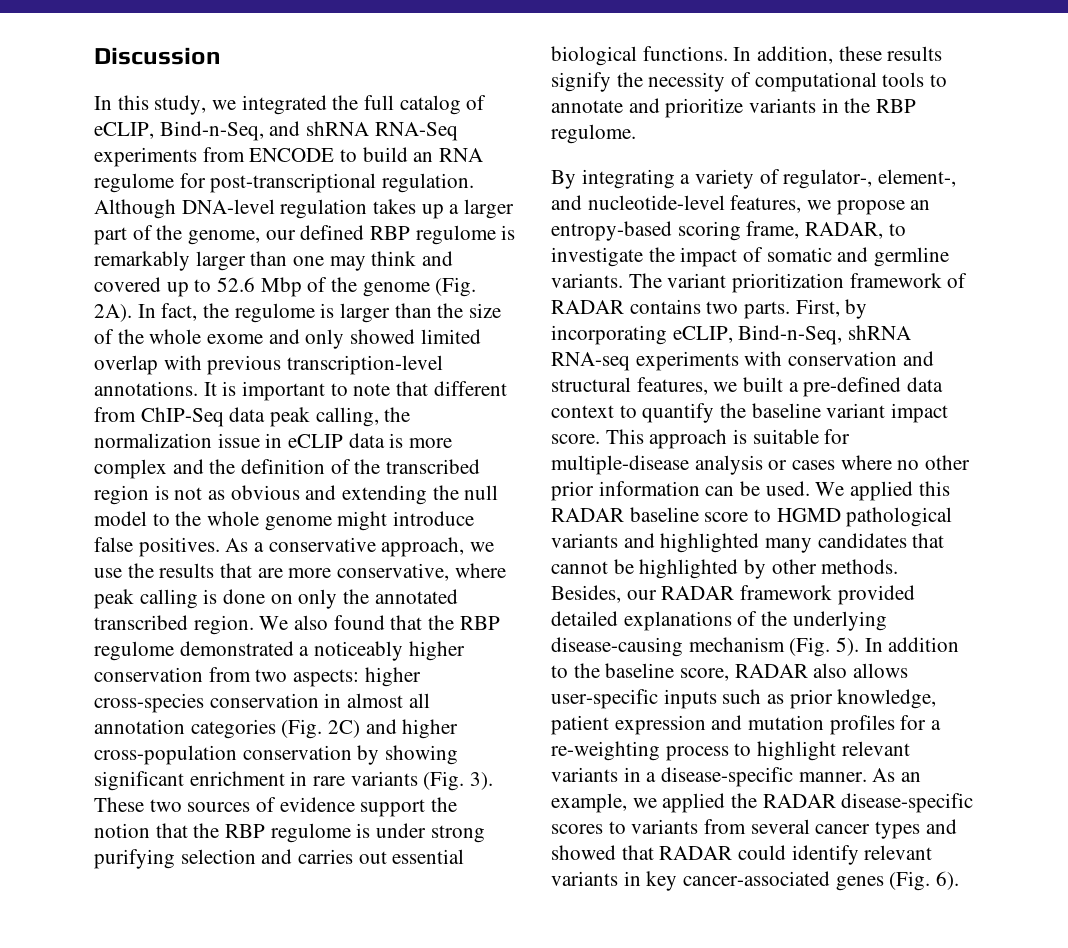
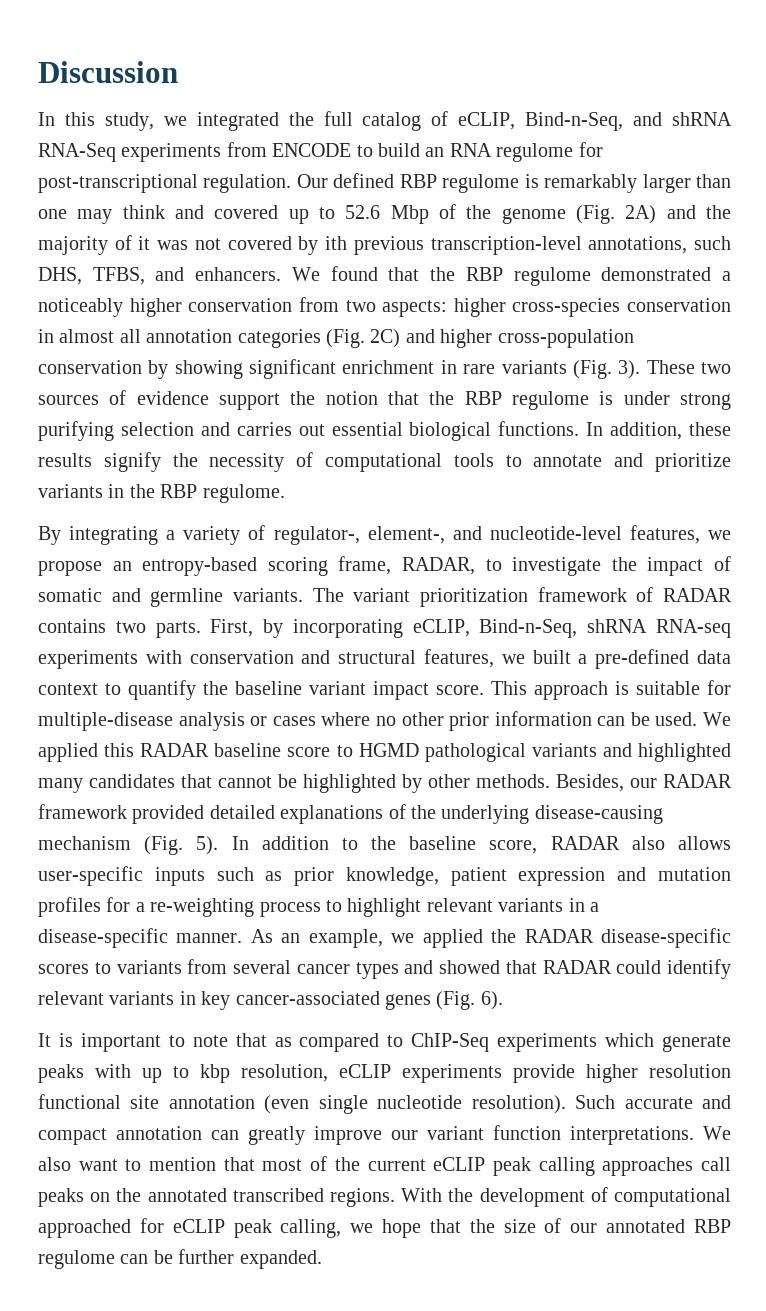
[94,199,515,219] [94,225,296,245] Although DNA-level regulation takes up a larger part of the genome, our -> [296,174,328,188] Our
[94,303,502,323] [94,329,481,349] [94,355,444,375] [94,381,507,401] [94,407,411,427] [94,433,453,448] [94,459,481,479] [94,485,499,505] [94,511,475,531] [94,537,495,557] [94,563,506,581] [94,589,458,609] [94,615,329,635] 2A). In fact, the regulome is larger than the size of the whole exome and only showed limited overlap with previous transcription-level annotations. It is important to note that different from ChIP-Seq data peak calling, the normalization issue in eCLIP data is more complex and the definition of the transcribed region is not as obvious and extending the null model to the whole genome might introduce false positives. As a conservative approach, we use the results that are more conservative, where peak calling is done on only the annotated transcribed region. We also -> [625,205,731,224] [38,235,732,255] [38,267,320,285] 2A) and the majority of it was not covered by ith previous transcription-level annotations, such DHS, TFBS, and enhancers. We
(960, 880) none -> [38,1033,731,1052] [38,1064,731,1083] [38,1094,732,1114] [38,1125,731,1145] [38,1156,731,1176] [38,1187,731,1207] [38,1218,731,1238] [38,1249,322,1269] // It is important to note that as compared to ChIP-Seq experiments which generate peaks with up to kbp resolution, eCLIP experiments provide higher resolution functional site annotation (even single nucleotide resolution). Such accurate and compact annotation can greatly improve our variant function interpretations. We also want to mention that most of the current eCLIP peak calling approaches call peaks on the annotated transcribed regions. With the development of computational approached for eCLIP peak calling, we hope that the size of our annotated RBP regulome can be further expanded.

